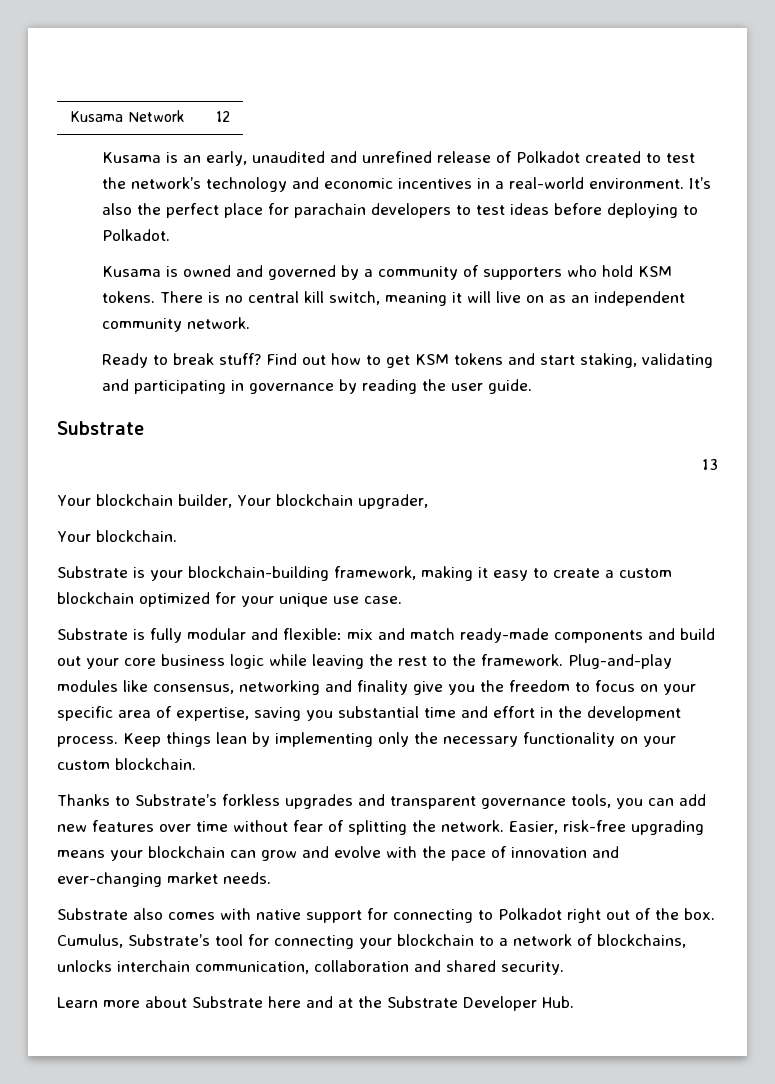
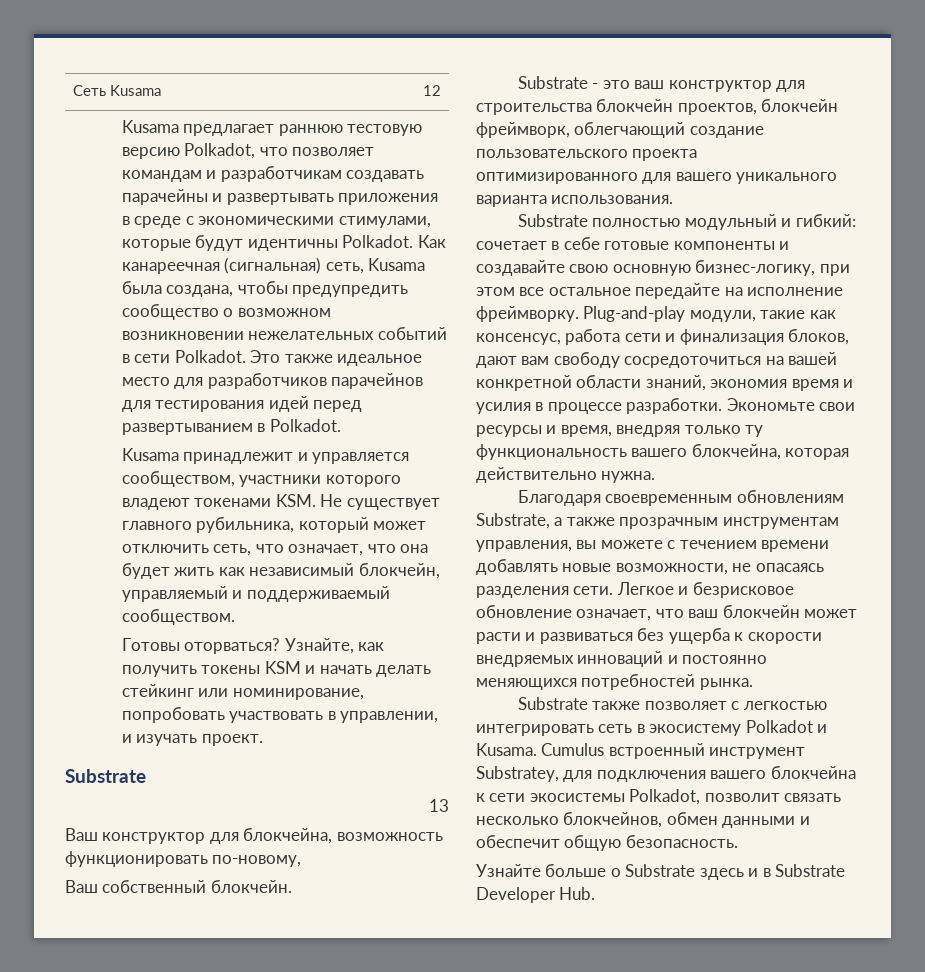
[70,110,185,122] Kusama Network -> [72,85,161,96] Сеть Kusama
[166,151,696,166] [102,177,712,192] [102,203,699,218] [102,229,171,241] [102,265,673,280] [102,291,686,306] [102,317,251,332] [102,353,714,368] [102,379,533,394] [57,421,144,435] [702,459,718,470] [57,494,428,509] [57,530,177,542] [57,566,672,581] [57,592,402,607] [57,628,715,643] [57,654,672,669] [57,680,696,695] [57,706,681,721] [57,732,676,747] [57,758,196,770] [57,794,706,809] [57,820,704,835] [57,846,619,861] [57,872,271,887] [57,908,715,923] [57,934,686,949] [57,960,564,975] [57,996,382,1008] is an early, unaudited and unrefined release of Polkadot created to test the network’s technology and economic incentives in a real-world environment. It’s also the perfect place for parachain developers to test ideas before deploying to Polkadot. // Kusama is owned and governed by a community of supporters who hold KSM tokens. There is no central kill switch, meaning it will live on as an independent community network. // Ready to break stuff? Find out how to get KSM tokens and start staking, validating and participating in governance by reading the user guide. // Substrate // 13 // Your blockchain builder, Your blockchain upgrader, // Your blockchain. // Substrate is your blockchain-building framework, making it easy to create a custom blockchain optimized for your unique use case. // Substrate is fully modular and flexible: mix and match ready-made components and build out your core business logic while leaving the rest to the framework. Plug-and-play modules like consensus, networking and finality give you the freedom to focus on your specific area of expertise, saving you substantial time and effort in the development process. Keep things lean by implementing only the necessary functionality on your custom blockchain. // Thanks to Substrate’s forkless upgrades and transparent governance tools, you can add new features over time without fear of splitting the network. Easier, risk-free upgrading means your blockchain can grow and evolve with the pace of innovation and ever-changing market needs. // Substrate also comes with native support for connecting to Polkadot right out of the box. Cumulus, Substrate’s tool for connecting your blockchain to a network of blockchains, unlocks interchain communication, collaboration and shared security. // Learn more about Substrate here and at the -> [183,124,423,136] [121,143,375,159] [121,166,425,182] [121,189,439,205] [121,216,431,228] [121,235,446,251] [121,257,426,274] [121,281,409,297] [121,304,331,320] [121,327,447,340] [121,350,423,366] [121,373,424,389] [121,396,363,412] [121,419,341,435] [121,448,410,464] [121,471,401,487] [121,494,440,510] [121,517,427,533] [121,544,429,556] [121,563,440,579] [121,586,390,602] [121,609,235,625] [121,638,385,654] [121,661,432,677] [121,684,364,700] [121,707,439,723] [121,734,263,746] [65,769,146,783] [429,799,449,812] [65,828,443,844] [65,851,302,867] [65,880,292,893] [517,76,806,92] [476,99,839,115] [476,122,764,138] [476,149,698,161] [476,172,838,184] [476,195,674,207] [517,214,856,230] [476,237,790,250] [476,260,850,276] [476,283,844,299] [476,306,836,322] [476,329,850,345] [476,352,838,368] [476,375,854,391] [476,398,856,414] [476,425,764,437] [476,444,850,460] [476,467,656,483] [517,490,844,506] [476,513,839,529] [476,540,830,552] [476,559,824,575] [476,582,794,598] [476,605,858,621] [476,628,822,644] [476,651,768,667] [476,674,753,690] [517,697,827,710] [476,720,828,736] [476,743,806,759] [476,766,856,782] [476,789,842,805] [476,812,810,828] [476,835,738,851] [476,864,771,880] предлагает раннюю тестовую версию Polkadot, что позволяет командам и разработчикам создавать парачейны и развертывать приложения в среде с экономическими стимулами, которые будут идентичны Polkadot. Как канареечная (сигнальная) сеть, Kusama была создана, чтобы предупредить сообщество о возможном возникновении нежелательных событий в сети Polkadot. Это также идеальное место для разработчиков парачейнов для тестирования идей перед развертыванием в Polkadot. // Kusama принадлежит и управляется сообществом, участники которого владеют токенами KSM. Не существует главного рубильника, который может отключить сеть, что означает, что она будет жить как независимый блокчейн, управляемый и поддерживаемый сообществом. // Готовы оторваться? Узнайте, как получить токены KSM и начать делать стейкинг или номинирование, попробовать участвовать в управлении, и изучать проект. // Substrate // 13 // Ваш конструктор для блокчейна, возможность функционировать по-новому, // Ваш собственный блокчейн. // Substrate - это ваш конструктор для строительства блокчейн проектов, блокчейн фреймворк, облегчающий создание пользовательского проекта оптимизированного для вашего уникального варианта использования. // Substrate полностью модульный и гибкий: сочетает в себе готовые компоненты и создавайте свою основную бизнес-логику, при этом все остальное передайте на исполнение фреймворку. Plug-and-play модули, такие как консенсус, работа сети и финализация блоков, дают вам свободу сосредоточиться на вашей конкретной области знаний, экономия время и усилия в процессе разработки. Экономьте свои ресурсы и время, внедряя только ту функциональность вашего блокчейна, которая действительно нужна. // Благодаря своевременным обновлениям Substrate, а также прозрачным инструментам управления, вы можете с течением времени добавлять новые возможности, не опасаясь разделения сети. Легкое и безрисковое обновление означает, что ваш блокчейн может расти и развиваться без ущерба к скорости внедряемых инноваций и постоянно меняющихся потребностей рынка. // Substrate также позволяет с легкостью интегрировать сеть в экосистему Polkadot и Kusama. Cumulus встроенный инструмент Substratey, для подключения вашего блокчейна к сети экосистемы Polkadot, позволит связать несколько блокчейнов, обмен данными и обеспечит общую безопасность. // Узнайте больше о Substrate здесь и в

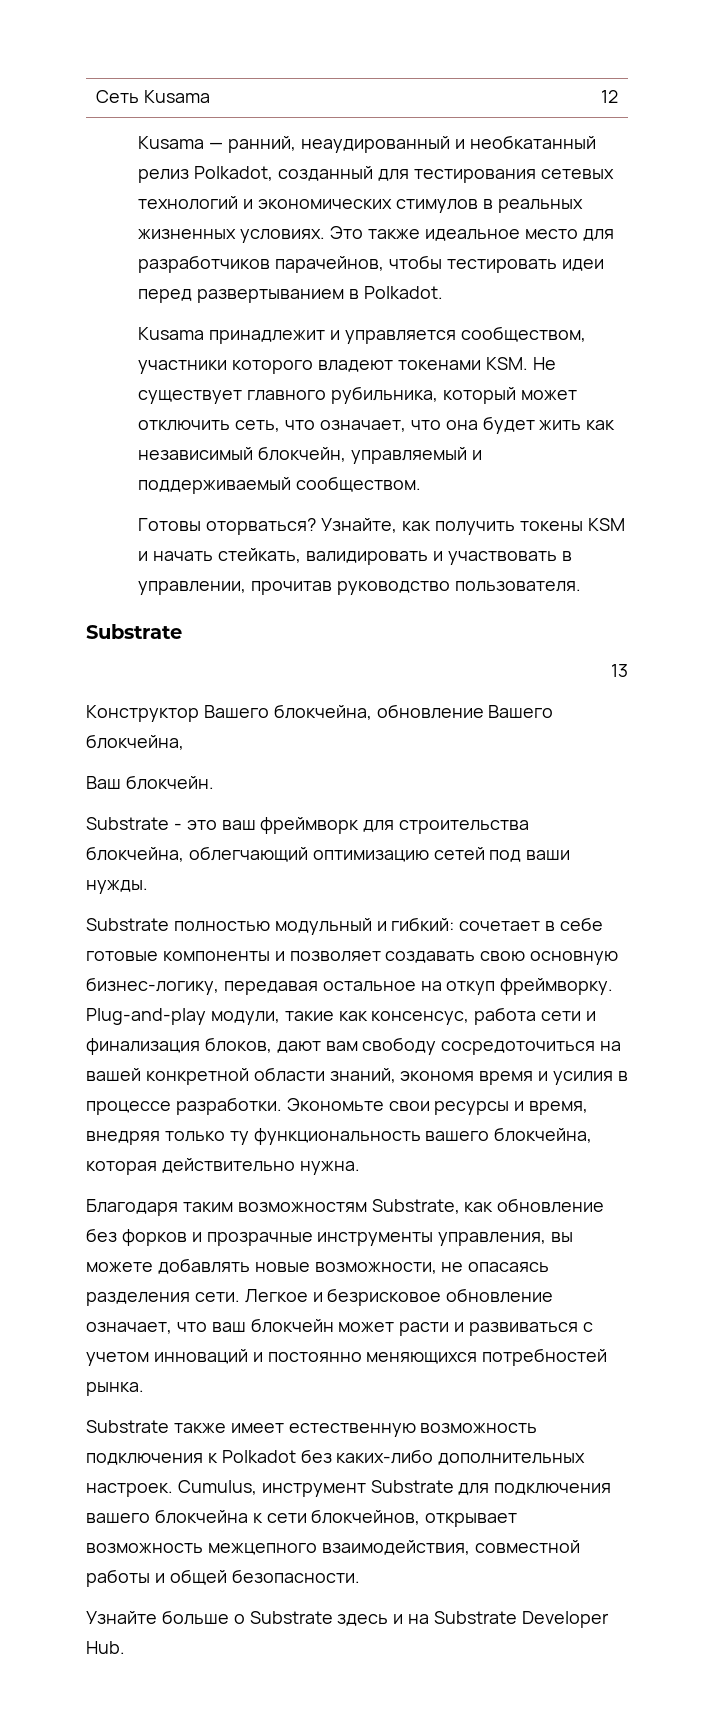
[183,124,423,136] [121,143,375,159] [121,166,425,182] [121,189,439,205] [121,216,431,228] [121,235,446,251] [121,257,426,274] [121,281,409,297] [121,304,331,320] [121,327,447,340] [121,350,246,363] предлагает раннюю тестовую версию Polkadot, что позволяет командам и разработчикам создавать парачейны и развертывать приложения в среде с экономическими стимулами, которые будут идентичны Polkadot. Как канареечная (сигнальная) сеть, Kusama была создана, чтобы предупредить сообщество о возможном возникновении нежелательных событий в сети Polkadot. -> [209,135,596,153] [138,166,614,183] [138,196,583,213] [138,229,326,243] — ранний, неаудированный и необкатанный релиз Polkadot, созданный для тестирования сетевых технологий и экономических стимулов в реальных жизненных условиях.
[331,373,424,389] [121,396,309,412] парачейнов для тестирования идей -> [275,255,604,273] парачейнов, чтобы тестировать идеи
[376,665,432,677] [121,684,364,700] [121,707,439,723] [121,734,263,746] [65,769,146,783] [429,799,449,812] [65,828,443,844] [65,851,302,867] [65,880,207,893] делать стейкинг или номинирование, попробовать участвовать в управлении, и изучать проект. // Substrate // 13 // Ваш конструктор для блокчейна, возможность функционировать по-новому, // Ваш собственный -> [218,548,572,565] [138,581,582,595] [86,624,182,639] [611,664,628,677] [86,704,554,722] [86,734,184,750] [86,776,121,789] стейкать, валидировать и участвовать в управлении, прочитав руководство пользователя. // Substrate // 13 // Конструктор Вашего блокчейна, обновление Вашего блокчейна, // Ваш
[668,80,772,92] конструктор -> [260,817,360,834] фреймворк
[596,99,839,115] [476,122,764,138] [476,149,698,161] [476,172,838,184] [476,195,674,207] блокчейн проектов, блокчейн фреймворк, облегчающий создание пользовательского проекта оптимизированного для вашего уникального варианта использования. -> [86,846,571,862] [86,880,148,894] блокчейна, облегчающий оптимизацию сетей под ваши нужды.
[476,260,565,276] создавайте -> [289,951,476,963] позволяет создавать
[819,264,850,276] [476,283,844,299] при этом все остальное передайте на исполнение -> [223,981,496,995] передавая остальное на откуп
[710,379,788,388] экономия -> [400,1071,475,1081] экономя
[605,490,844,506] [476,513,839,529] [476,540,830,552] своевременным обновлениям Substrate, а также прозрачным инструментам управления, вы можете с течением времени -> [182,1198,605,1214] [86,1228,574,1246] [86,1262,153,1272] таким возможностям Substrate, как обновление без форков и прозрачные инструменты управления, вы можете
[637,628,822,644] [476,655,574,667] без ущерба к скорости внедряемых -> [582,1322,593,1332] [86,1352,149,1366] с учетом
[644,701,827,710] [476,720,828,736] [476,743,806,759] [476,766,559,782] позволяет с легкостью интегрировать сеть в экосистему Polkadot и Kusama. Cumulus встроенный инструмент Substratey, -> [230,1423,538,1437] [86,1449,586,1465] [86,1480,454,1497] имеет естественную возможность подключения к Polkadot без каких-либо дополнительных настроек. Cumulus, инструмент Substrate
[529,789,842,805] [476,812,810,828] [476,835,738,851] экосистемы Polkadot, позволит связать несколько блокчейнов, обмен данными и обеспечит общую безопасность. -> [311,1509,518,1527] [86,1540,580,1555] [86,1569,360,1587] блокчейнов, открывает возможность межцепного взаимодействия, совместной работы и общей безопасности.
[762,868,771,877] в -> [408,1614,430,1624] на

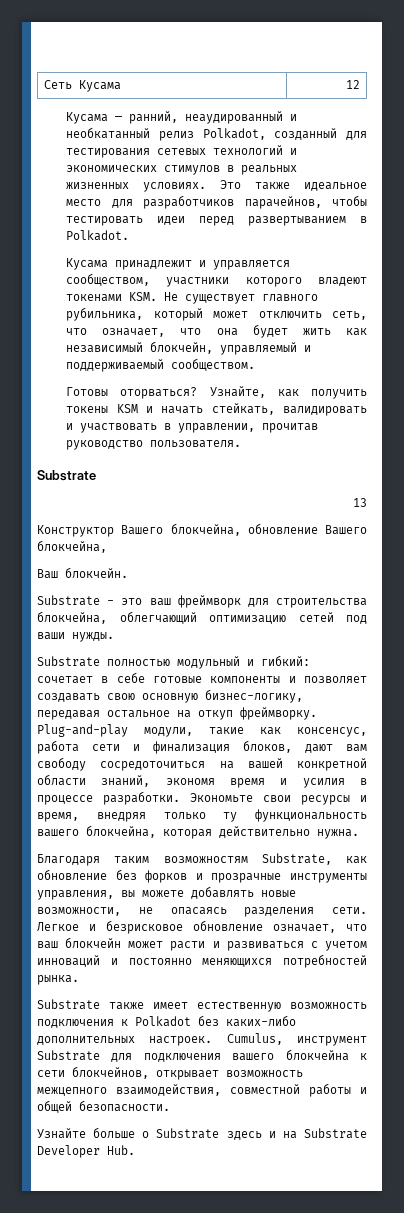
[143,90,210,103] Kusama -> [78,80,121,92] Кусама
[138,136,205,149] Kusama -> [66,112,109,124] Кусама
[138,327,205,340] Kusama -> [66,258,109,270] Кусама

